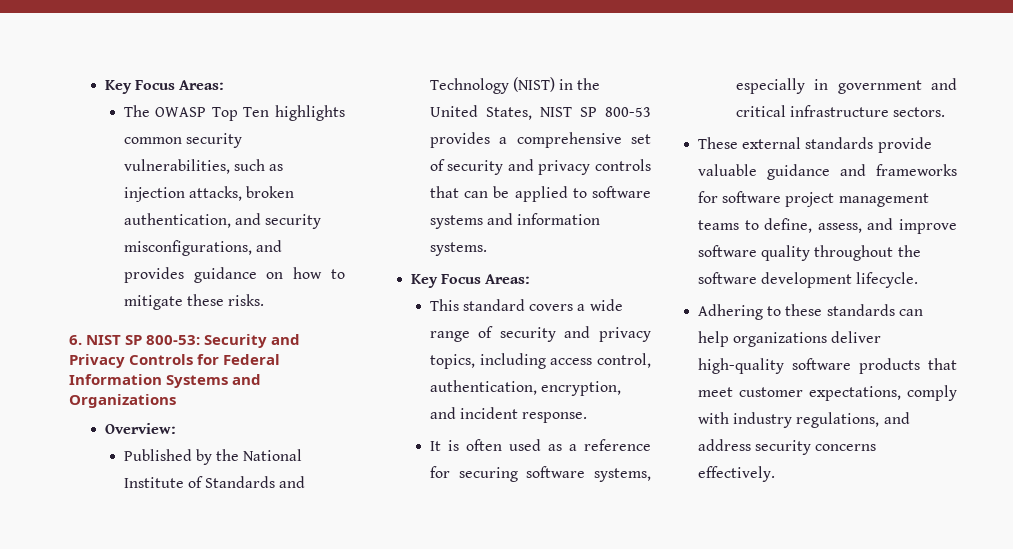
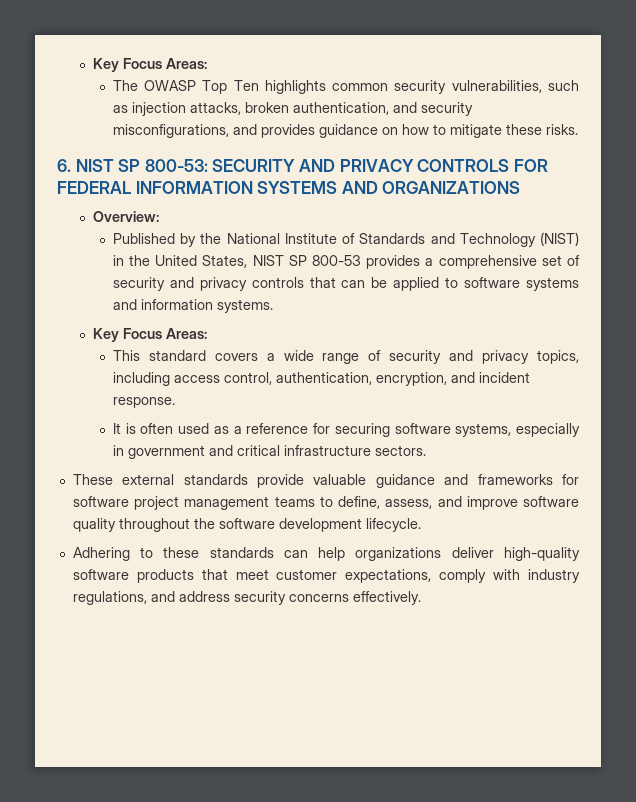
[204,334,301,348] [69,354,281,368] [69,374,262,388] [69,394,176,408] Security and Privacy Controls for Federal Information Systems and Organizations -> [212,159,548,172] [57,181,521,194] SECURITY AND PRIVACY CONTROLS FOR FEDERAL INFORMATION SYSTEMS AND ORGANIZATIONS

